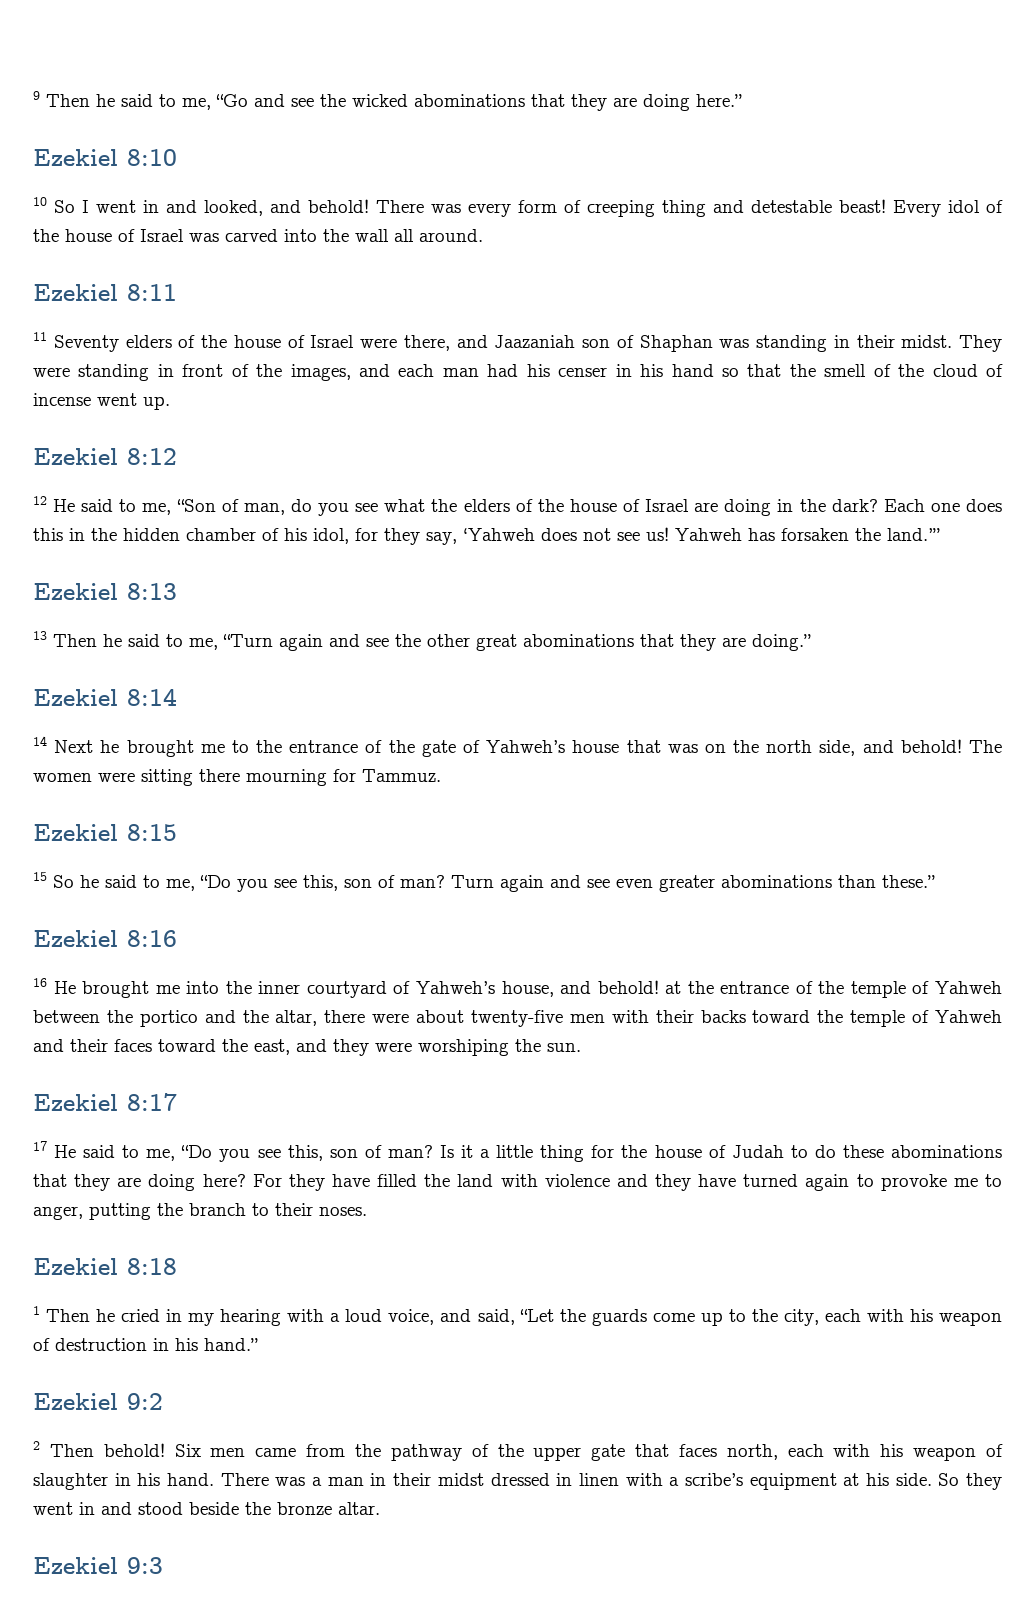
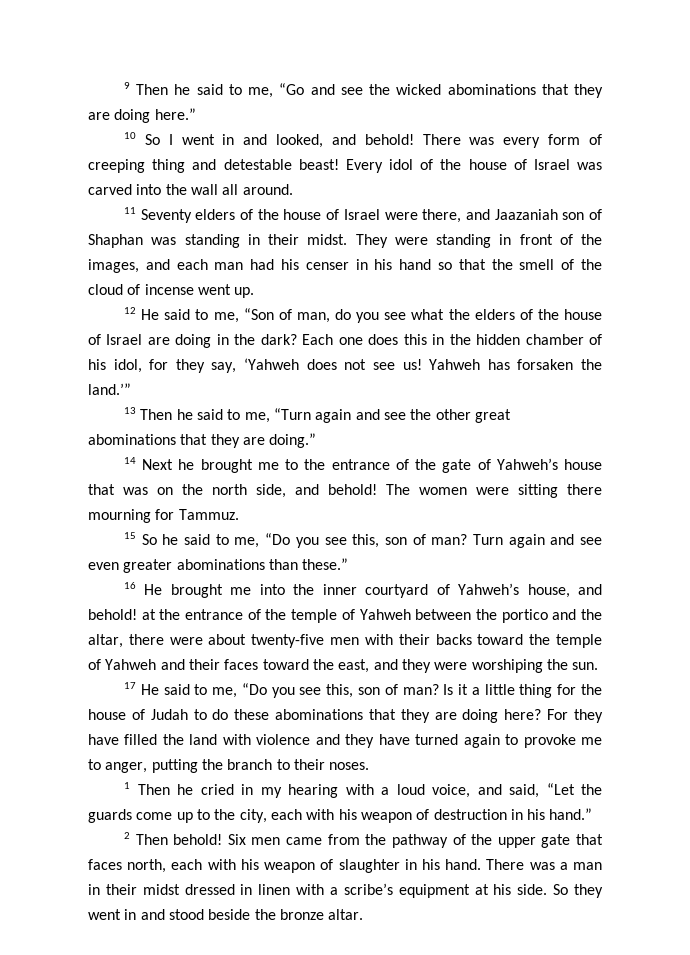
[33,149,177,166] // Ezekiel 8:10 -> (196, 114) none
[33,284,177,301] // Ezekiel 8:11 -> (293, 189) none
[33,448,177,465] // Ezekiel 8:12 -> (255, 292) none
[33,583,177,600] // Ezekiel 8:13 -> (131, 389) none
[33,688,177,706] // Ezekiel 8:14 -> (317, 440) none
[33,824,177,841] // Ezekiel 8:15 -> (239, 514) none
[33,930,177,947] // Ezekiel 8:16 -> (349, 564) none
[33,1093,177,1111] // Ezekiel 8:17 -> (599, 666) none
[33,1258,177,1275] // Ezekiel 8:18 -> (370, 766) none
[33,1393,163,1410] // Ezekiel 9:2 -> (593, 814) none
[33,1557,163,1574] // Ezekiel 9:3 -> (364, 914) none

